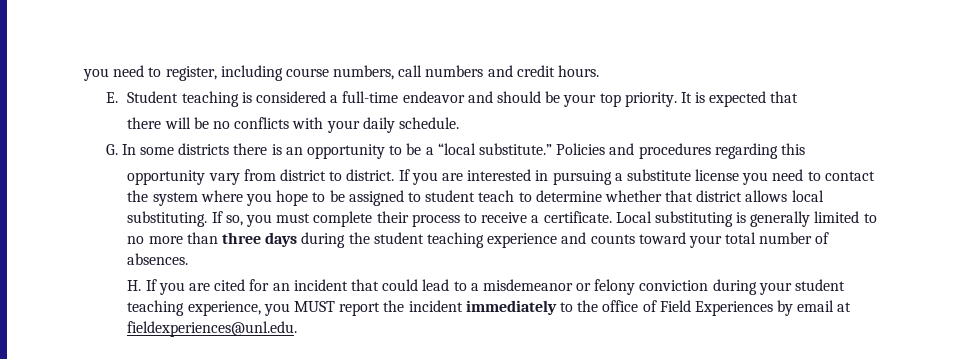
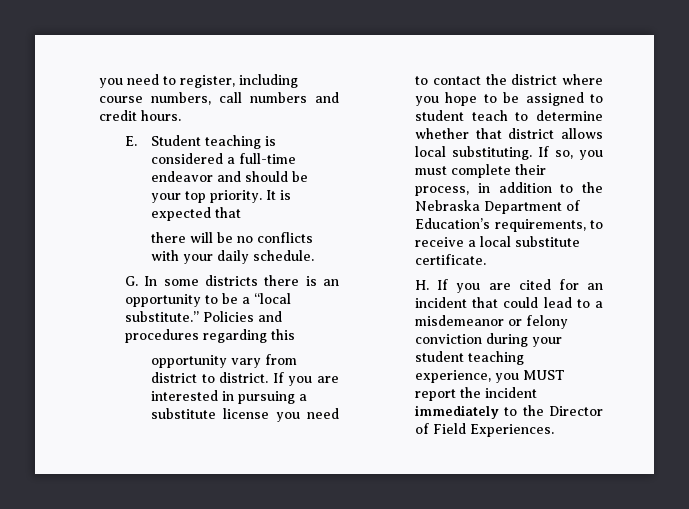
[152,192,198,206] system -> [511,74,558,85] district
[411,214,460,227] process -> [415,182,603,196] [415,200,581,214] [415,218,586,232] process, in addition to the Nebraska Department of Education’s requirements,
(540, 219) none -> [480,236,581,247] local substitute
[615,211,877,227] [127,232,830,248] [127,253,189,265] Local substituting is generally limited to no more than three days during the student teaching experience and counts toward your total number of absences. -> (487, 259) none
[602,300,639,312] office -> [549,406,603,416] Director
[694,300,852,316] [127,321,298,337] Experiences by email at fieldexperiences@unl.edu. -> [470,424,555,437] Experiences.

